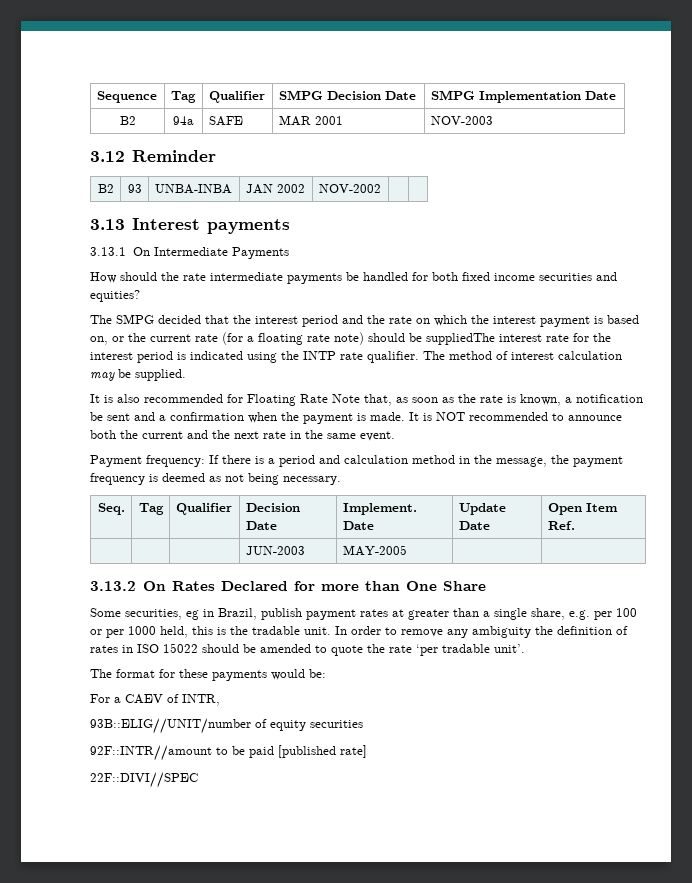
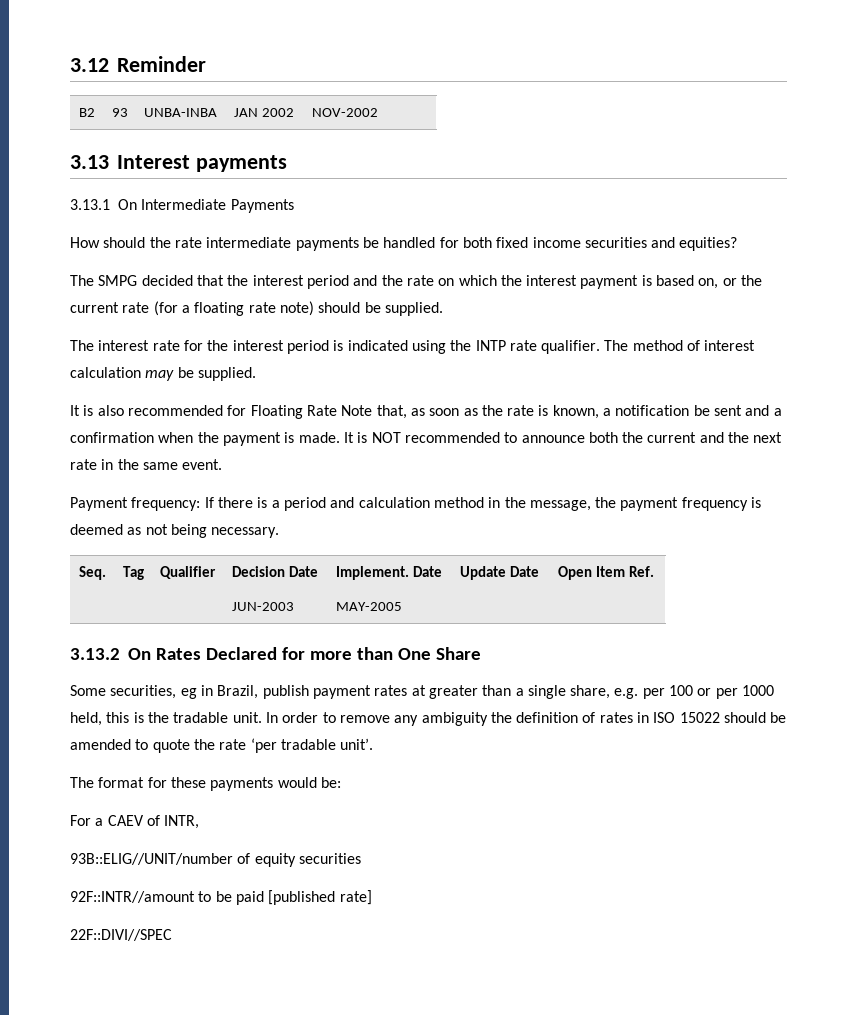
[96,91,157,103] [170,91,196,103] [208,91,265,103] [278,90,416,100] [430,90,616,103] [119,116,136,125] [173,116,194,125] [208,116,243,126] [278,115,343,126] [430,116,493,125] Sequence | Tag | Qualifier | SMPG Decision Date | SMPG Implementation Date // B2 | 94a | SAFE | MAR 2001 | NOV-2003 // -> (70, 65) none
[426,333,495,345] suppliedThe -> [384,302,443,316] [70,340,94,351] supplied. // The

